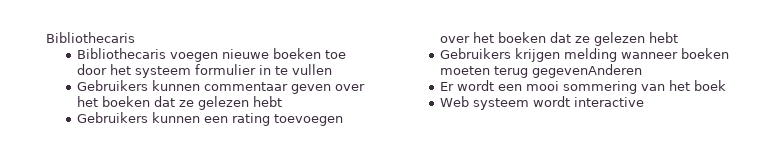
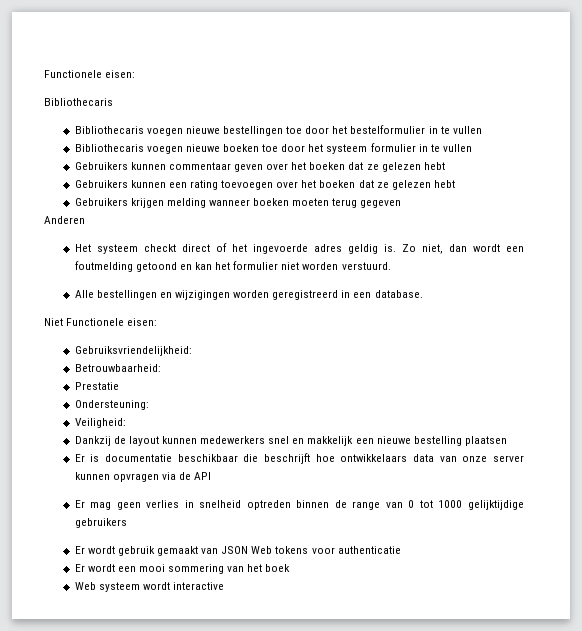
[46,32,135,43] Bibliothecaris -> [44,70,136,78] [44,98,113,106] [74,125,482,136] Functionele eisen: // Bibliothecaris // Bibliothecaris voegen nieuwe bestellingen toe door het bestelformulier in te vullen
[532,64,643,78] gegevenAnderen -> [360,200,402,208] [44,216,85,224] [74,243,525,254] [74,261,391,272] [74,290,423,300] [44,318,158,326] [74,346,192,356] [74,364,161,372] [74,382,119,390] [74,400,149,410] [74,418,126,428] [74,436,507,446] [74,453,524,464] [74,472,212,482] [74,500,525,510] [74,518,127,528] [74,546,401,556] gegeven // Anderen // Het systeem checkt direct of het ingevoerde adres geldig is. Zo niet, dan wordt een foutmelding getoond en kan het formulier niet worden verstuurd. // Alle bestellingen en wijzigingen worden geregistreerd in een database. // Niet Functionele eisen: // Gebruiksvriendelijkheid: // Betrouwbaarheid: // Prestatie // Ondersteuning: // Veiligheid: // Dankzij de layout kunnen medewerkers snel en makkelijk een nieuwe bestelling plaatsen // Er is documentatie beschikbaar die beschrijft hoe ontwikkelaars data van onze server kunnen opvragen via de API // Er mag geen verlies in snelheid optreden binnen de range van 0 tot 1000 gelijktijdige gebruikers // Er wordt gebruik gemaakt van JSON Web tokens voor authenticatie

